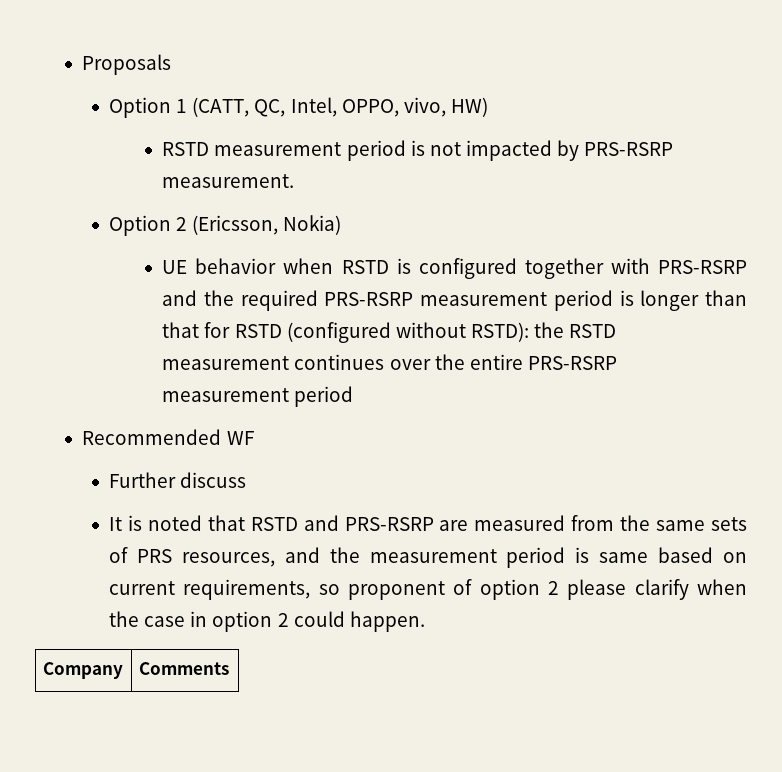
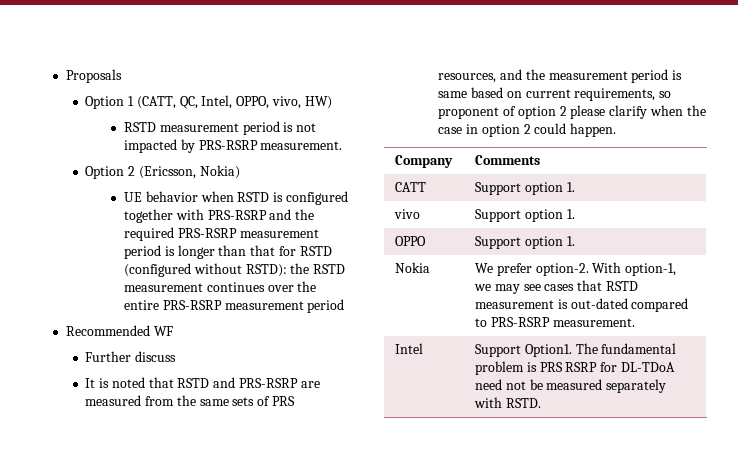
(229, 668) none -> [395,182,427,192] [475,182,575,195] [394,209,421,219] [475,209,575,222] [395,236,427,246] [475,236,575,249] [395,262,431,273] [475,262,677,276] [474,280,638,294] [475,298,689,312] [475,317,635,327] [395,343,424,354] [475,343,677,357] [475,361,675,375] [475,379,667,393] [474,397,541,408] // CATT | Support option 1. // vivo | Support option 1. // OPPO | Support option 1. // Nokia | We prefer option-2. With option-1, we may see cases that RSTD measurement is out-dated compared to PRS-RSRP measurement. // Intel | Support Option1. The fundamental problem is PRS RSRP for DL-TDoA need not be measured separately with RSTD.

